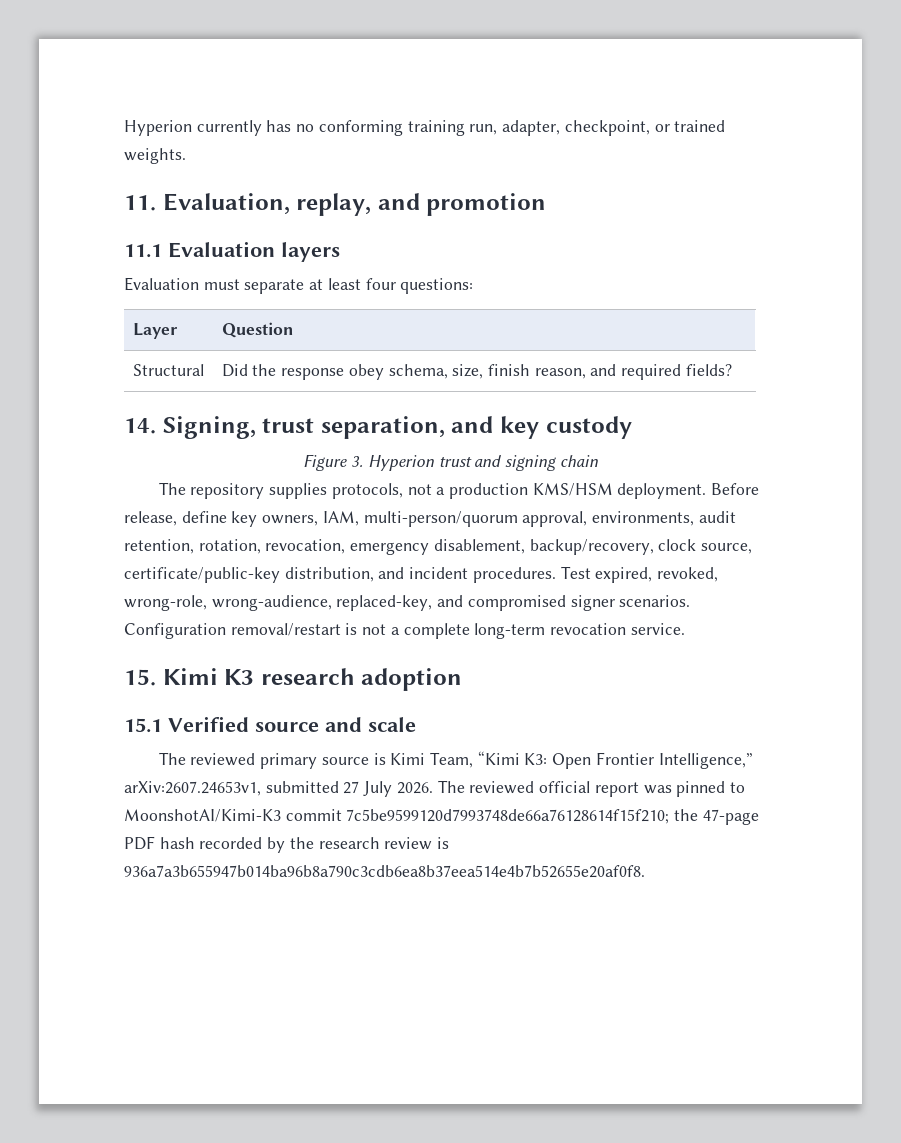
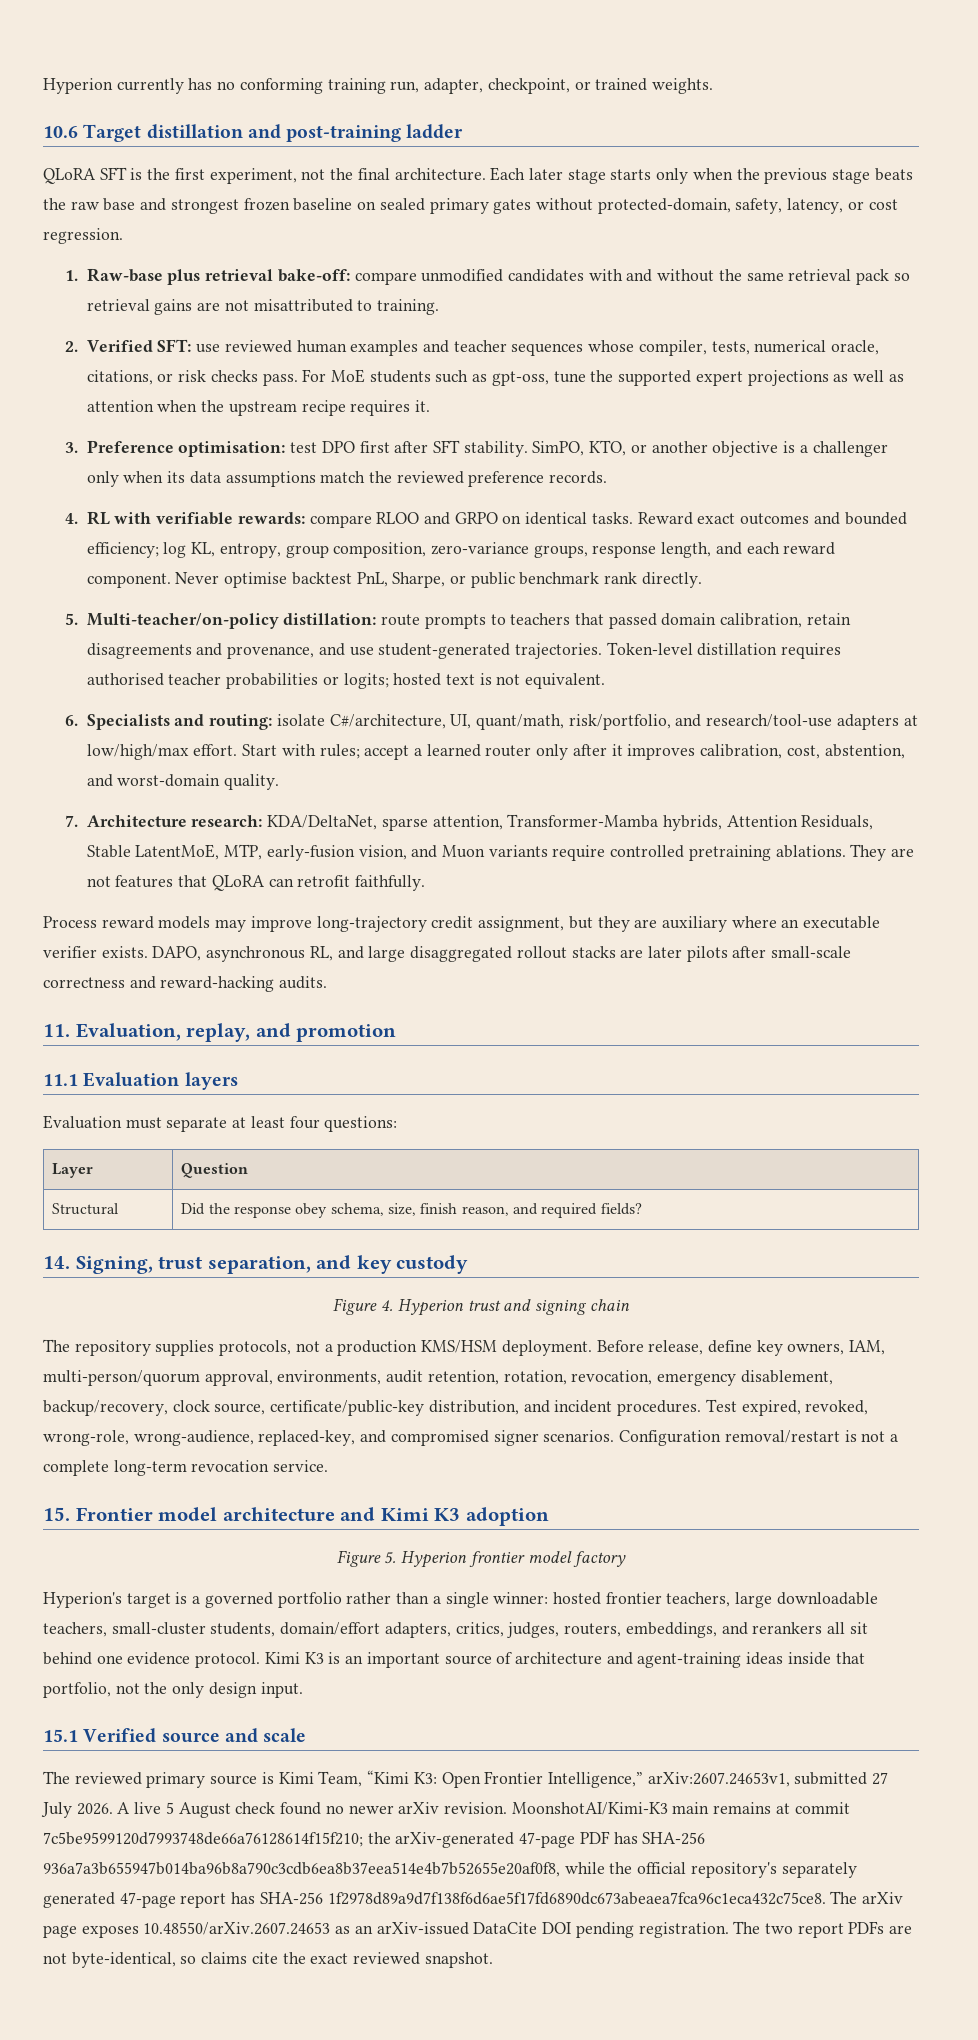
(186, 156) none -> [43,124,464,142] [43,167,913,184] [43,198,898,214] [43,228,123,244] [64,268,910,285] [86,299,440,315] [64,339,880,356] [86,369,904,386] [86,400,431,416] [64,440,888,457] [86,471,608,487] [64,511,907,528] [86,542,836,558] [86,572,702,588] [64,613,851,629] [86,642,842,659] [86,673,606,689] [64,714,918,730] [86,744,905,760] [86,774,280,790] [64,814,874,831] [86,844,915,861] [86,875,426,891] [43,916,881,932] [43,946,852,962] [43,976,328,992] // 10.6 Target distillation and post-training ladder // QLoRA SFT is the first experiment, not the final architecture. Each later stage starts only when the previous stage beats the raw base and strongest frozen baseline on sealed primary gates without protected-domain, safety, latency, or cost regression. // 1. Raw-base plus retrieval bake-off: compare unmodified candidates with and without the same retrieval pack so retrieval gains are not misattributed to training. // 2. Verified SFT: use reviewed human examples and teacher sequences whose compiler, tests, numerical oracle, citations, or risk checks pass. For MoE students such as gpt-oss, tune the supported expert projections as well as attention when the upstream recipe requires it. // 3. Preference optimisation: test DPO first after SFT stability. SimPO, KTO, or another objective is a challenger only when its data assumptions match the reviewed preference records. // 4. RL with verifiable rewards: compare RLOO and GRPO on identical tasks. Reward exact outcomes and bounded efficiency; log KL, entropy, group composition, zero-variance groups, response length, and each reward component. Never optimise backtest PnL, Sharpe, or public benchmark rank directly. // 5. Multi-teacher/on-policy distillation: route prompts to teachers that passed domain calibration, retain disagreements and provenance, and use student-generated trajectories. Token-level distillation requires authorised teacher probabilities or logits; hosted text is not equivalent. // 6. Specialists and routing: isolate C#/architecture, UI, quant/math, risk/portfolio, and research/tool-use adapters at low/high/max effort. Start with rules; accept a learned router only after it improves calibration, cost, abstention, and worst-domain quality. // 7. Architecture research: KDA/DeltaNet, sparse attention, Transformer-Mamba hybrids, Attention Residuals, Stable LatentMoE, MTP, early-fusion vision, and Muon variants require controlled pretraining ablations. They are not features that QLoRA can retrofit faithfully. // Process reward models may improve long-trajectory credit assignment, but they are auxiliary where an executable verifier exists. DAPO, asynchronous RL, and large disaggregated rollout stacks are later pilots after small-scale correctness and reward-hacking audits.
[351,456,364,467] 3. -> [381,1300,394,1311] 4.
[162,668,355,685] Kimi K3 research -> [75,1507,461,1521] Frontier model architecture and Kimi K3
(463, 679) none -> [336,1550,627,1568] [43,1592,878,1608] [43,1622,868,1638] [43,1652,865,1668] [43,1682,303,1698] // Figure 5. Hyperion frontier model factory // Hyperion's target is a governed portfolio rather than a single winner: hosted frontier teachers, large downloadable teachers, small-cluster students, domain/effort adapters, critics, judges, routers, embeddings, and rerankers all sit behind one evidence protocol. Kimi K3 is an important source of architecture and agent-training ideas inside that portfolio, not the only design input.
[437,780,745,797] [124,809,281,822] The reviewed official report was pinned to MoonshotAI/Kimi-K3 -> [117,1802,790,1818] A live 5 August check found no newer arXiv revision. MoonshotAI/Kimi-K3 main remains at
(699, 815) none -> [395,1832,515,1848] arXiv-generated
[159,837,450,853] [124,865,645,878] hash recorded by the research review is 936a7a3b655947b014ba96b8a790c3cdb6ea8b37eea514e4b7b52655e20af0f8. -> [613,1832,706,1845] [43,1862,857,1878] [43,1891,904,1908] [43,1921,913,1938] [43,1952,493,1968] has SHA-256 936a7a3b655947b014ba96b8a790c3cdb6ea8b37eea514e4b7b52655e20af0f8, while the official repository's separately generated 47-page report has SHA-256 1f2978d89a9d7f138f6d6ae5f17fd6890dc673abeaea7fca96c1eca432c75ce8. The arXiv page exposes 10.48550/arXiv.2607.24653 as an arXiv-issued DataCite DOI pending registration. The two report PDFs are not byte-identical, so claims cite the exact reviewed snapshot.

